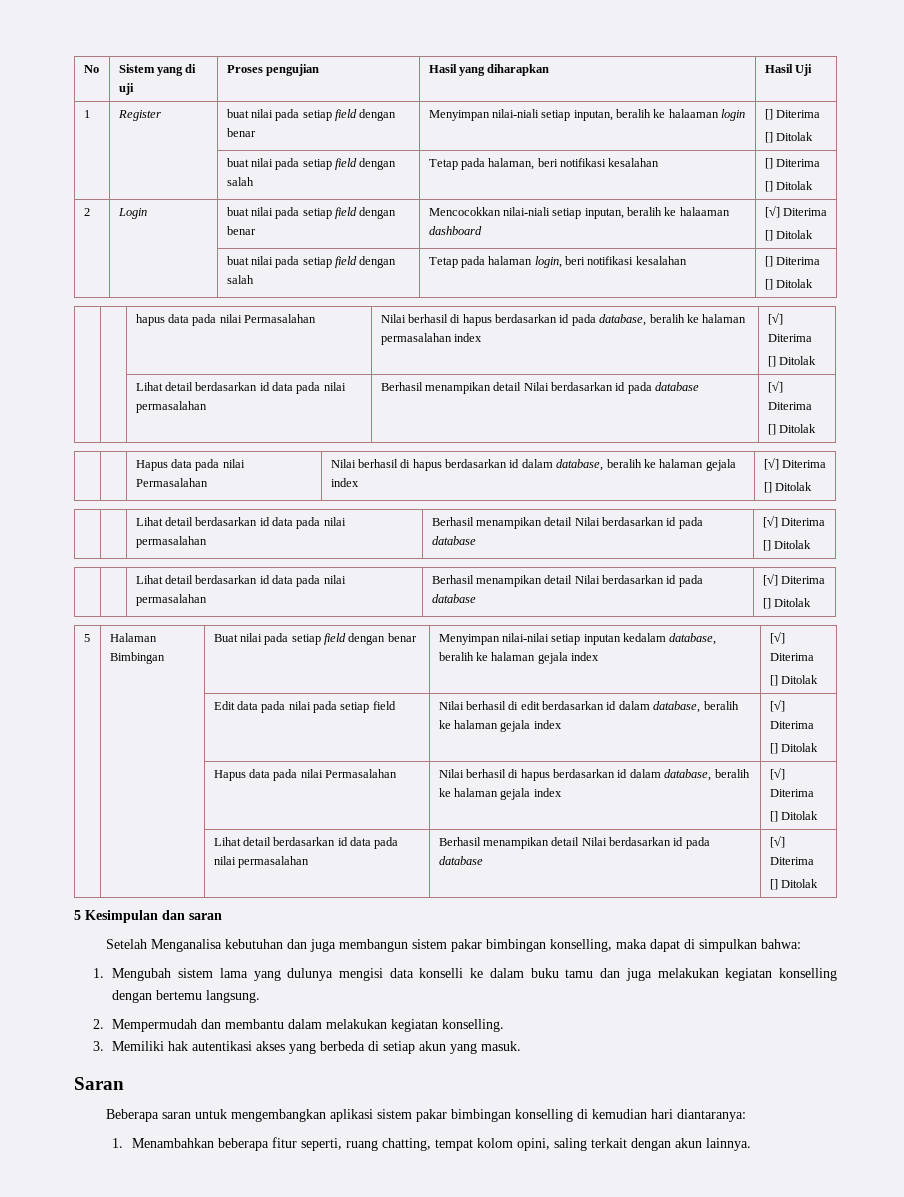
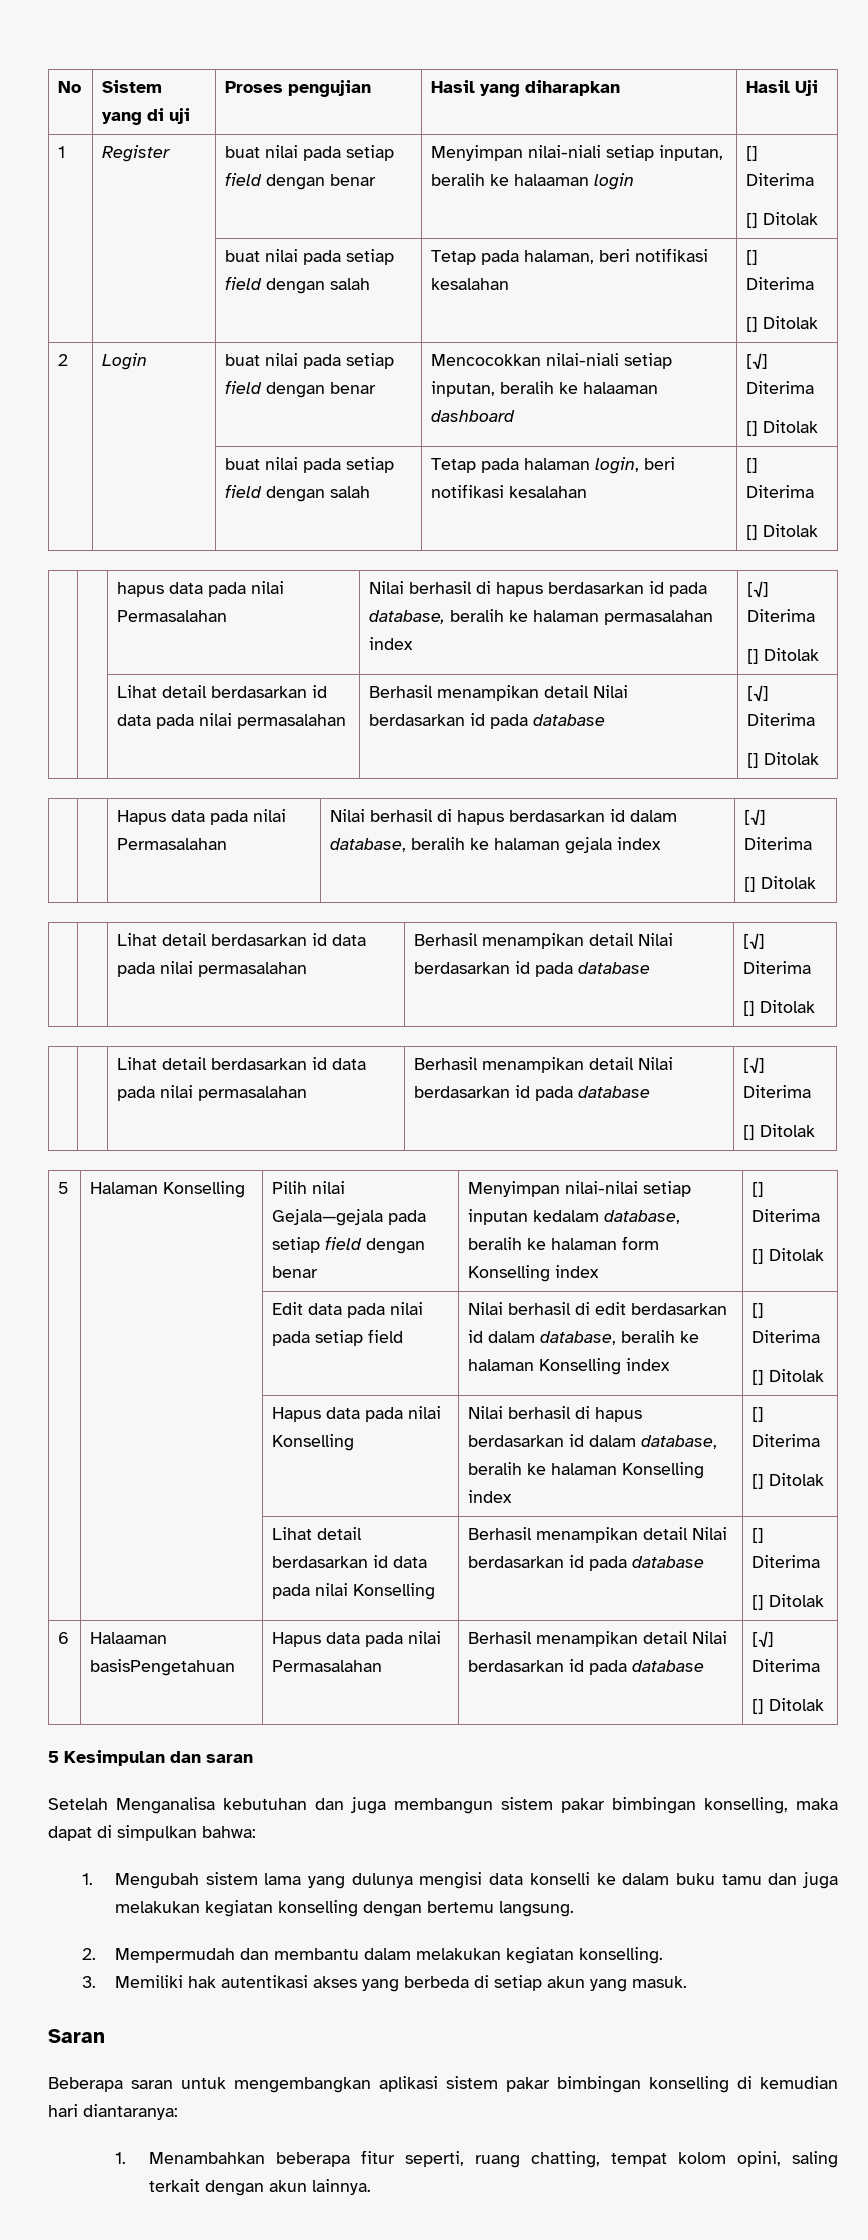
[109,652,165,664] [213,633,262,642] Bimbingan | Buat nilai -> [163,1181,246,1198] [272,1181,346,1194] [272,1209,384,1226] Konselling | Pilih nilai Gejala—gejala
[537,652,600,664] [769,631,785,644] gejala index | [√] -> [622,1236,660,1250] [468,1265,600,1282] [752,1182,765,1197] form Konselling index | []
[500,720,562,732] [769,699,785,712] [769,721,814,729] [769,743,818,754] [213,769,398,781] gejala index | [√] Diterima // [] Ditolak // | | Hapus data pada nilai Permasalahan -> [539,1358,671,1375] [752,1303,765,1318] [752,1330,821,1343] [752,1369,825,1385] [272,1406,442,1422] [272,1434,355,1451] Konselling index | [] Diterima // [] Ditolak // | | Hapus data pada nilai Konselling
[500,788,562,800] [769,767,785,780] gejala index | [√] -> [622,1462,705,1479] [468,1490,513,1503] [752,1407,765,1422] Konselling index | []
[237,856,309,868] permasalahan -> [353,1583,436,1600] [468,1527,728,1543] [468,1555,705,1571] [752,1528,765,1543] [752,1555,821,1568] [752,1594,825,1610] [58,1632,70,1644] [90,1632,168,1644] [90,1659,236,1676] [272,1631,442,1647] [272,1660,383,1672] Konselling | Berhasil menampikan detail Nilai berdasarkan id pada database | [] Diterima // [] Ditolak // 6 | Halaaman basisPengetahuan | Hapus data pada nilai Permasalahan

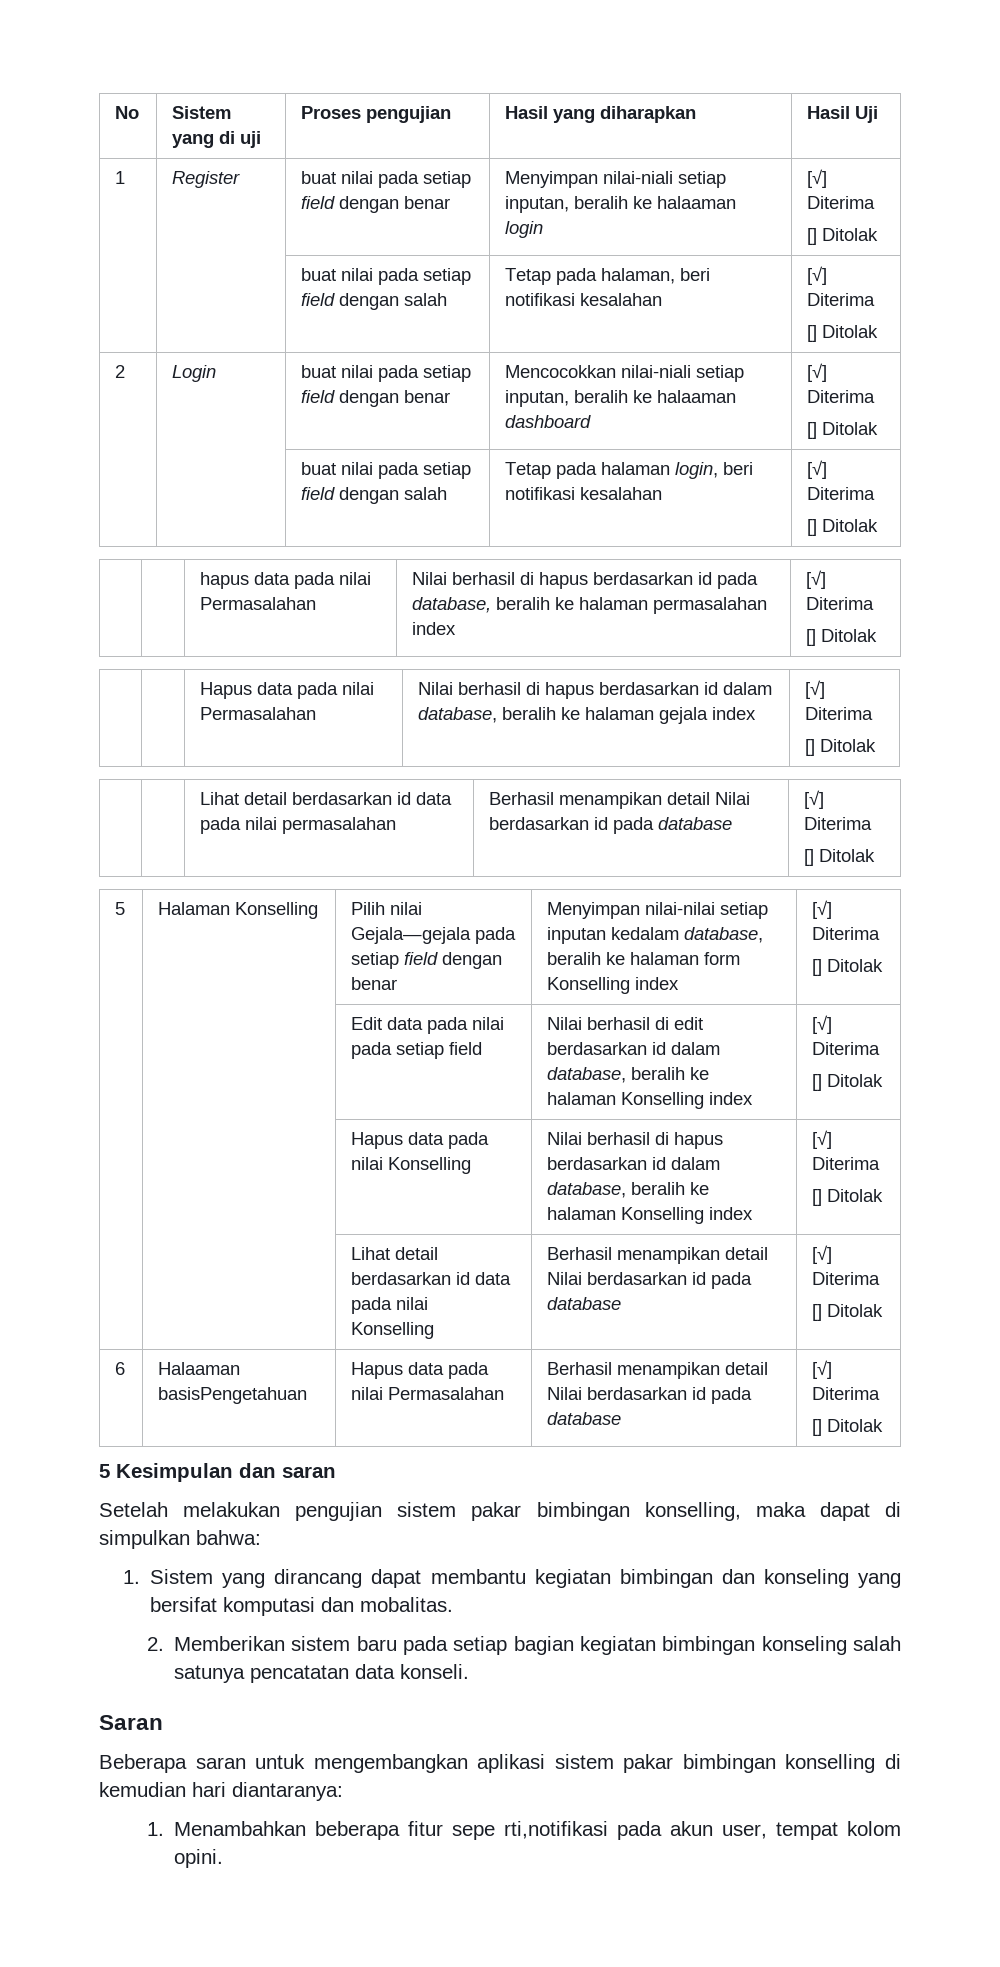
[746,146,759,161] [] -> [807,169,828,188] [√]
[746,250,759,265] [] -> [807,266,828,285] [√]
[746,458,759,473] [] -> [807,460,828,479] [√]
[117,685,328,698] [117,713,347,729] [369,685,629,701] [369,713,606,729] [747,685,770,701] [747,713,816,726] [747,752,820,768] // | | Lihat detail berdasarkan id data pada nilai permasalahan | Berhasil menampikan detail Nilai berdasarkan id pada database | [√] Diterima // [] Ditolak -> (878, 635) none
[117,1057,367,1070] [117,1085,308,1101] [414,1057,674,1073] [414,1085,651,1101] [743,1057,766,1073] [743,1085,812,1098] [743,1124,816,1140] // | | Lihat detail berdasarkan id data pada nilai permasalahan | Berhasil menampikan detail Nilai berdasarkan id pada database | [√] Diterima // [] Ditolak -> (876, 855) none
[752,1182,765,1197] [] -> [812,900,833,919] [√]
[752,1303,765,1318] [] -> [812,1015,833,1034] [√]
[752,1407,765,1422] [] -> [812,1130,833,1149] [√]
[752,1528,765,1543] [] -> [812,1245,833,1264] [√]
[116,1797,493,1814] Menganalisa kebutuhan dan juga membangun -> [183,1502,383,1521] melakukan pengujian
[115,1872,838,1889] [115,1900,575,1917] [81,1947,664,1964] [81,1975,688,1992] Mengubah sistem lama yang dulunya mengisi data konselli ke dalam buku tamu dan juga melakukan kegiatan konselling dengan bertemu langsung. // 2. Mempermudah dan membantu dalam melakukan kegiatan konselling. // 3. Memiliki hak autentikasi akses yang berbeda di setiap akun yang masuk. -> [150,1569,901,1588] [150,1597,454,1616] [146,1636,901,1655] [174,1664,470,1683] Sistem yang dirancang dapat membantu kegiatan bimbingan dan konseling yang bersifat komputasi dan mobalitas. // 2. Memberikan sistem baru pada setiap bagian kegiatan bimbingan konseling salah satunya pencatatan data konseli.
[404,2151,838,2168] [148,2179,371,2196] seperti, ruang chatting, tempat kolom opini, saling terkait dengan akun lainnya. -> [452,1821,902,1840] [174,1849,224,1868] sepe rti,notifikasi pada akun user, tempat kolom opini.

